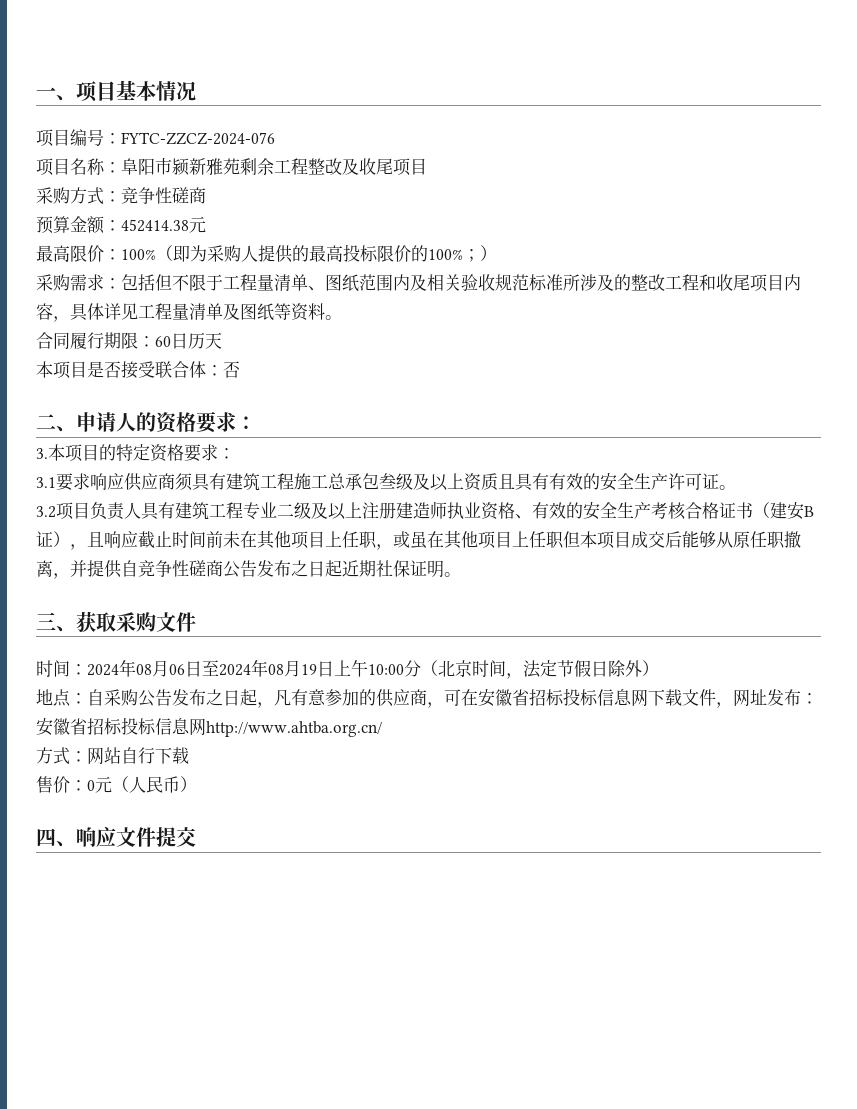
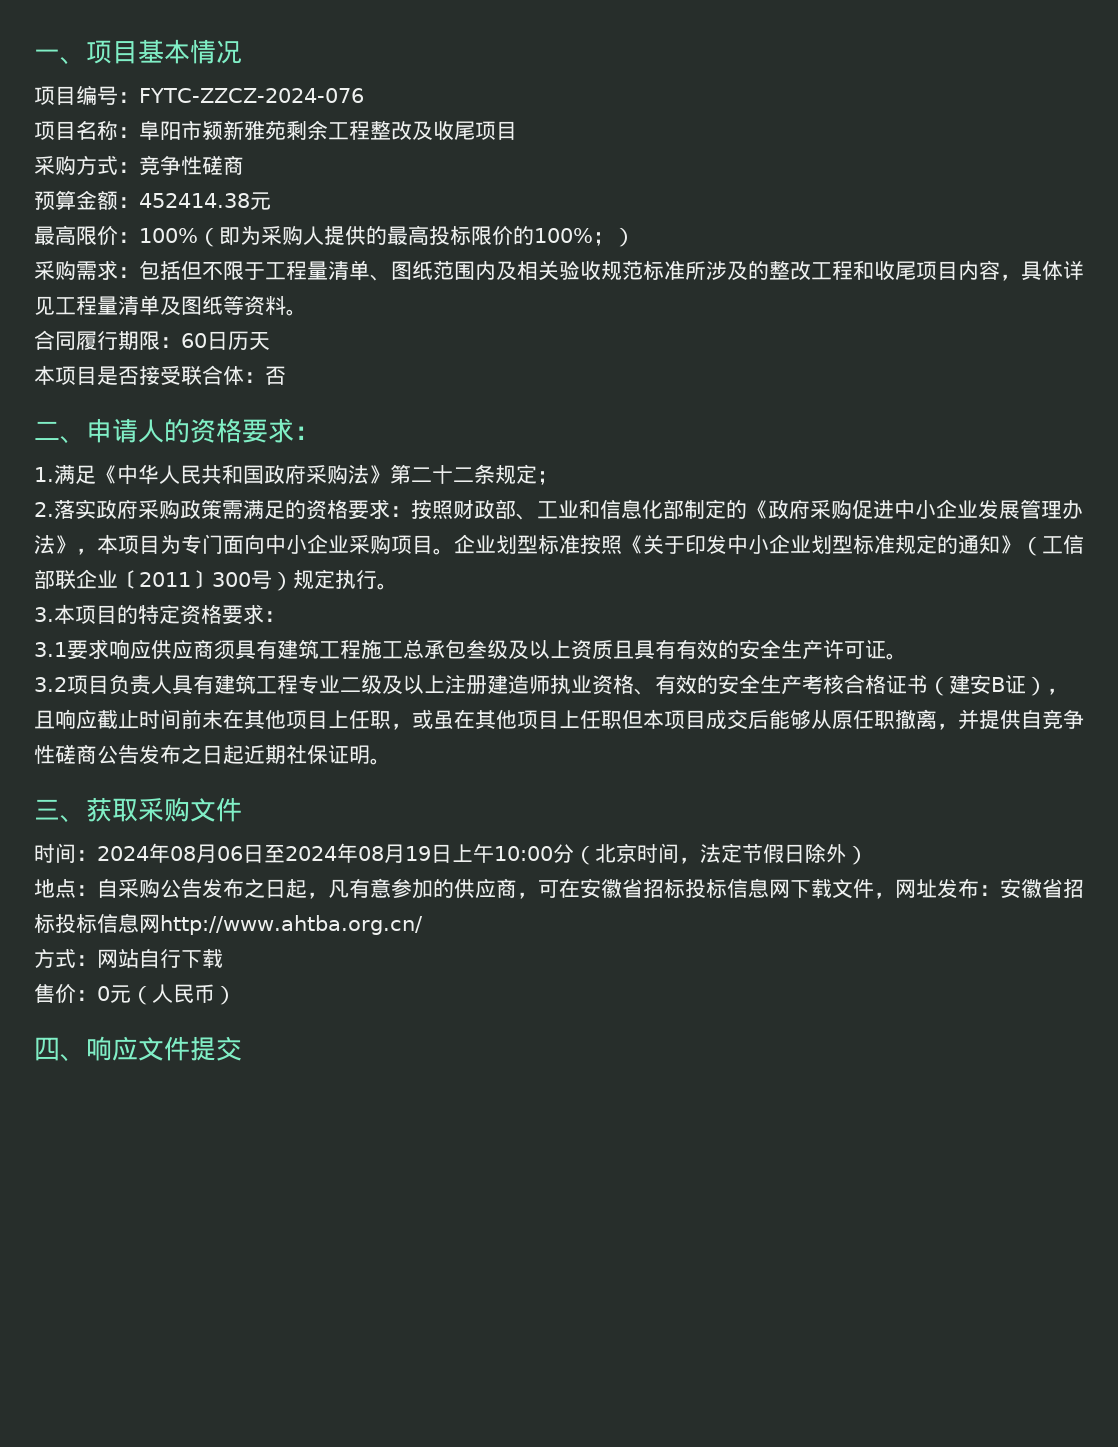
(256, 423) none -> [34,464,558,485] [34,499,1083,520] [34,534,1084,556] [34,569,398,591] // 1.满足《中华人民共和国政府采购法》第二十二条规定； // 2.落实政府采购政策需满足的资格要求：按照财政部、工业和信息化部制定的《政府采购促进中小企业发展管理办法》，本项目为专门面向中小企业采购项目。企业划型标准按照《关于印发中小企业划型标准规定的通知》（工信部联企业〔2011〕300号）规定执行。

